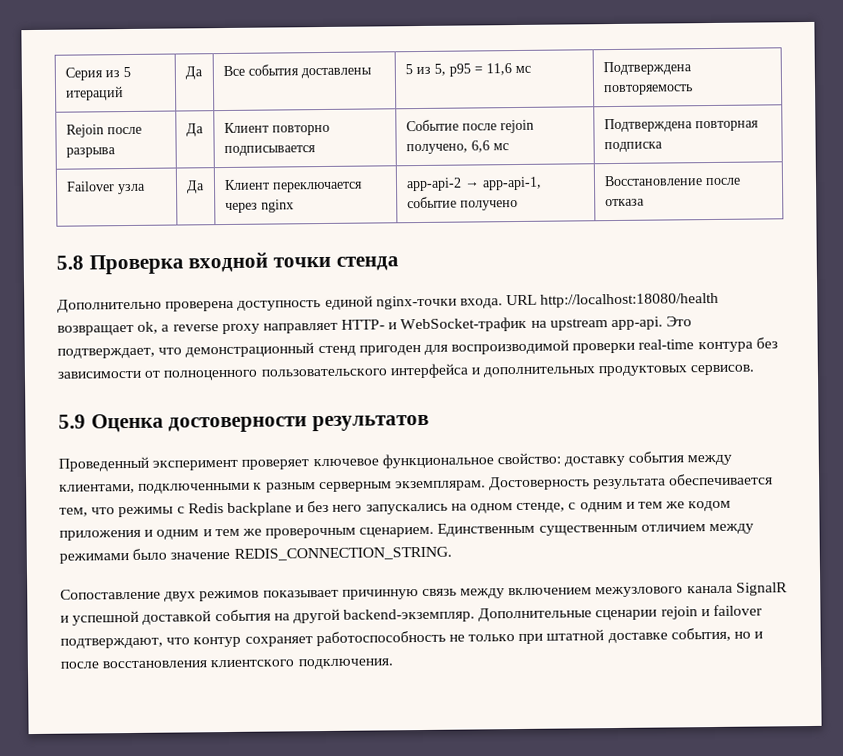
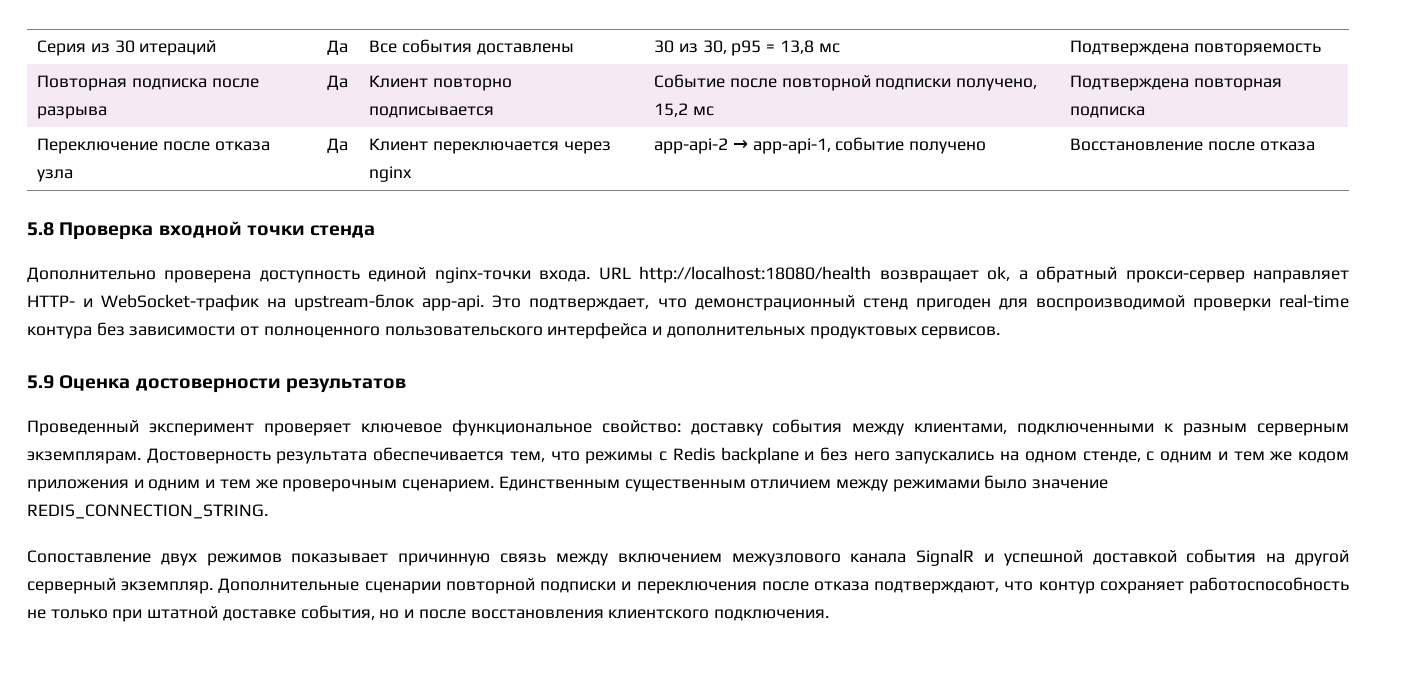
[122,66,131,78] 5 -> [114,40,135,53] 30
[404,63,446,76] 5 из 5, -> [654,40,727,54] 30 из 30,
[485,63,512,76] 11,6 -> [779,40,814,54] 13,8
[65,124,104,138] Rejoin -> [37,75,207,91] Повторная подписка
[499,119,534,134] [405,140,490,155] rejoin получено, 6,6 -> [781,75,1038,91] [654,103,689,117] повторной подписки получено, 15,2
[65,181,115,192] Failover -> [37,138,270,154] Переключение после отказа
[172,323,260,335] reverse proxy -> [1036,266,1245,283] обратный прокси-сервер
[549,318,608,331] upstream -> [294,294,416,311] upstream-блок
[343,604,764,623] backend-экземпляр. Дополнительные сценарии rejoin и failover -> [27,578,869,594] серверный экземпляр. Дополнительные сценарии повторной подписки и переключения после отказа

